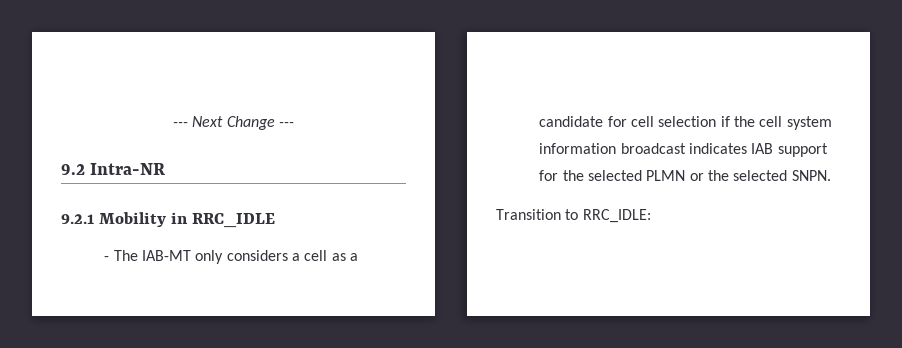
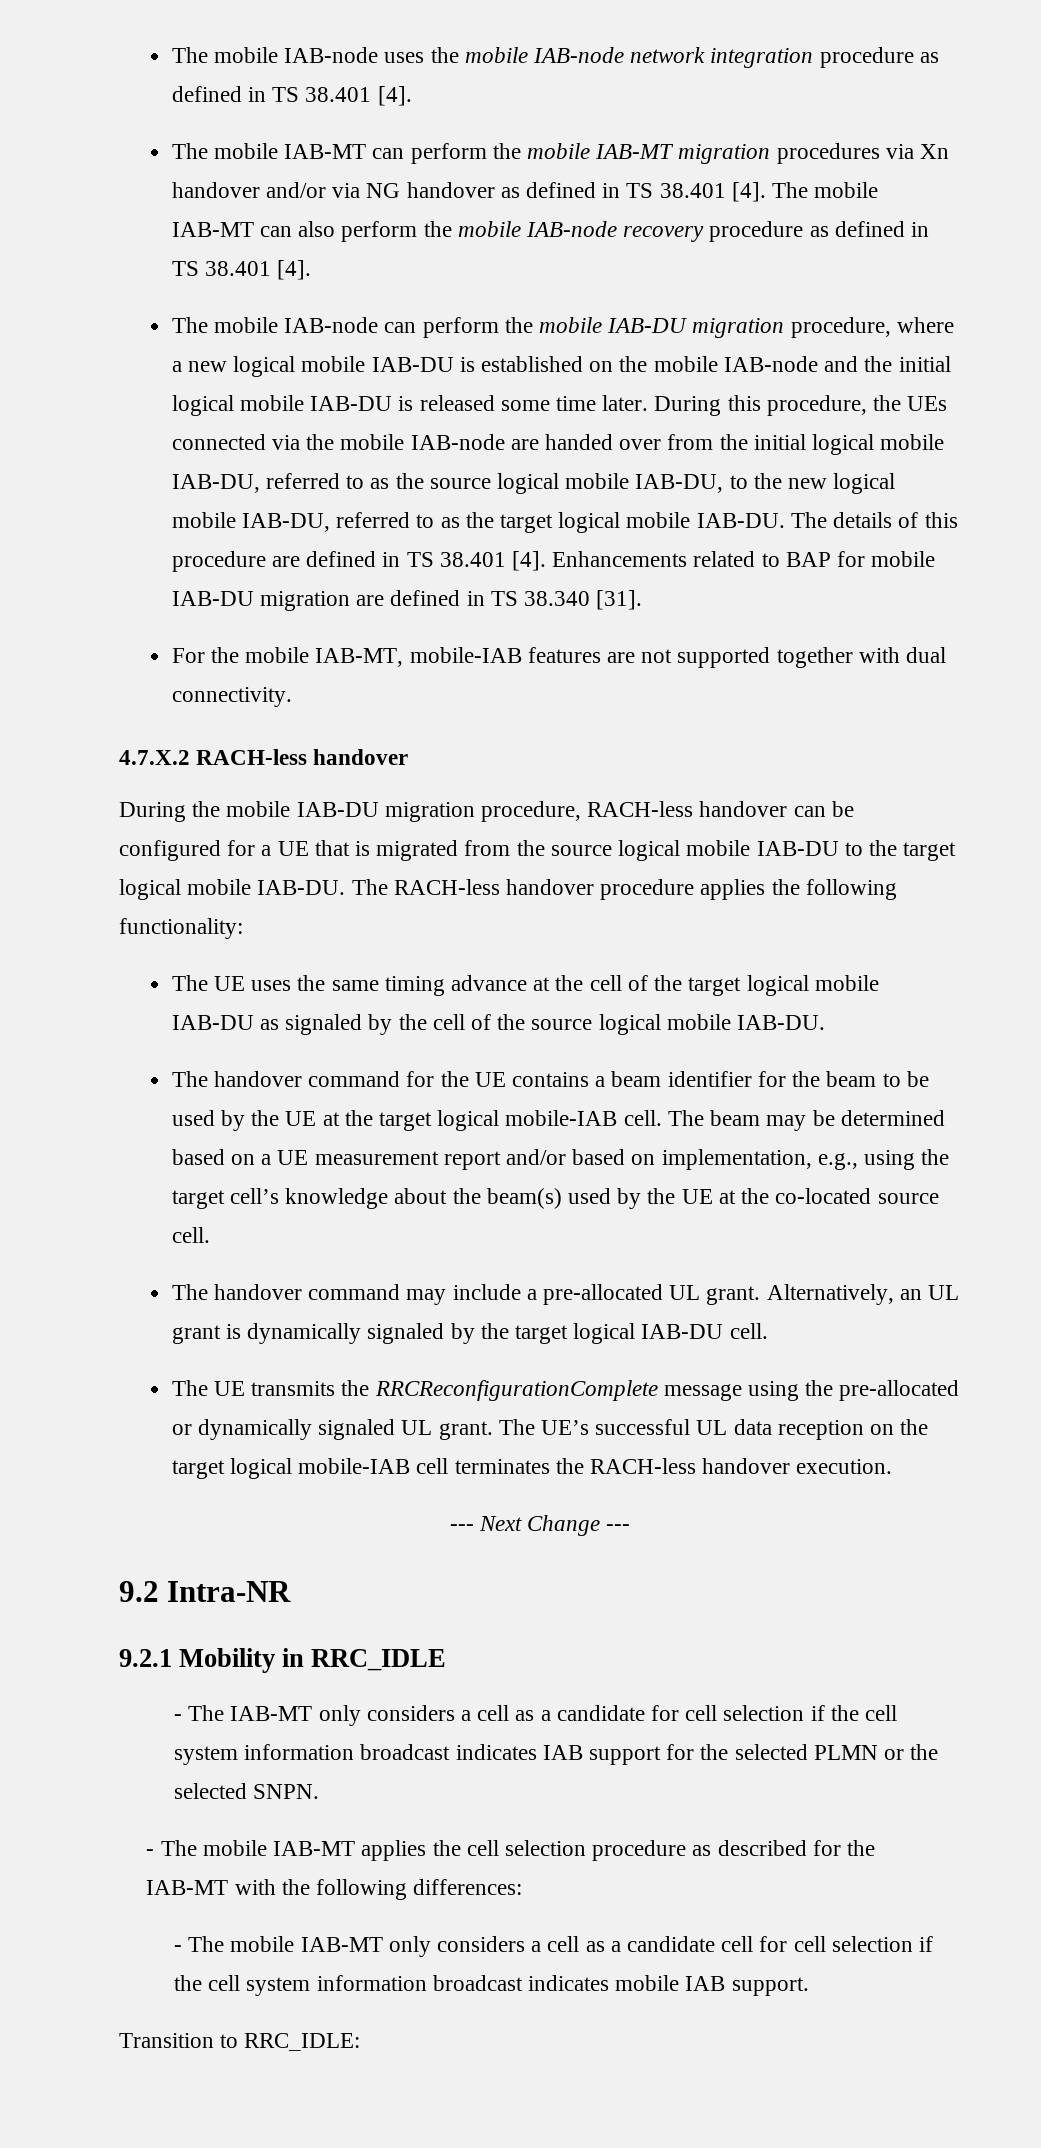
(173, 124) none -> [171,47,939,68] [171,86,412,106] [171,143,950,164] [171,182,879,202] [171,221,930,242] [171,260,312,280] [171,317,954,338] [171,356,951,377] [171,395,948,416] [171,434,945,455] [171,473,896,494] [171,512,958,533] [171,551,936,572] [171,590,643,611] [171,647,947,668] [171,687,292,707] [119,749,409,765] [119,801,854,822] [119,840,957,861] [119,879,897,900] [119,918,243,939] [171,975,879,996] [171,1014,826,1035] [171,1071,929,1087] [171,1110,945,1131] [171,1149,950,1170] [171,1188,939,1209] [171,1227,210,1243] [171,1284,960,1305] [171,1323,768,1344] [171,1380,960,1401] [171,1419,929,1440] [171,1458,893,1479] The mobile IAB-node uses the mobile IAB-node network integration procedure as defined in TS 38.401 [4]. // The mobile IAB-MT can perform the mobile IAB-MT migration procedures via Xn handover and/or via NG handover as defined in TS 38.401 [4]. The mobile IAB-MT can also perform the mobile IAB-node recovery procedure as defined in TS 38.401 [4]. // The mobile IAB-node can perform the mobile IAB-DU migration procedure, where a new logical mobile IAB-DU is established on the mobile IAB-node and the initial logical mobile IAB-DU is released some time later. During this procedure, the UEs connected via the mobile IAB-node are handed over from the initial logical mobile IAB-DU, referred to as the source logical mobile IAB-DU, to the new logical mobile IAB-DU, referred to as the target logical mobile IAB-DU. The details of this procedure are defined in TS 38.401 [4]. Enhancements related to BAP for mobile IAB-DU migration are defined in TS 38.340 [31]. // For the mobile IAB-MT, mobile-IAB features are not supported together with dual connectivity. // 4.7.X.2 RACH-less handover // During the mobile IAB-DU migration procedure, RACH-less handover can be configured for a UE that is migrated from the source logical mobile IAB-DU to the target logical mobile IAB-DU. The RACH-less handover procedure applies the following functionality: // The UE uses the same timing advance at the cell of the target logical mobile IAB-DU as signaled by the cell of the source logical mobile IAB-DU. // The handover command for the UE contains a beam identifier for the beam to be used by the UE at the target logical mobile-IAB cell. The beam may be determined based on a UE measurement report and/or based on implementation, e.g., using the target cell’s knowledge about the beam(s) used by the UE at the co-located source cell. // The handover command may include a pre-allocated UL grant. Alternatively, an UL grant is dynamically signaled by the target logical IAB-DU cell. // The UE transmits the RRCReconfigurationComplete message using the pre-allocated or dynamically signaled UL grant. The UE’s successful UL data reception on the target logical mobile-IAB cell terminates the RACH-less handover execution. //
(831, 175) none -> [146,1840,875,1861] [146,1879,523,1900] [173,1936,934,1957] [173,1975,809,1996] // - The mobile IAB-MT applies the cell selection procedure as described for the IAB-MT with the following differences: // - The mobile IAB-MT only considers a cell as a candidate cell for cell selection if the cell system information broadcast indicates mobile IAB support.

